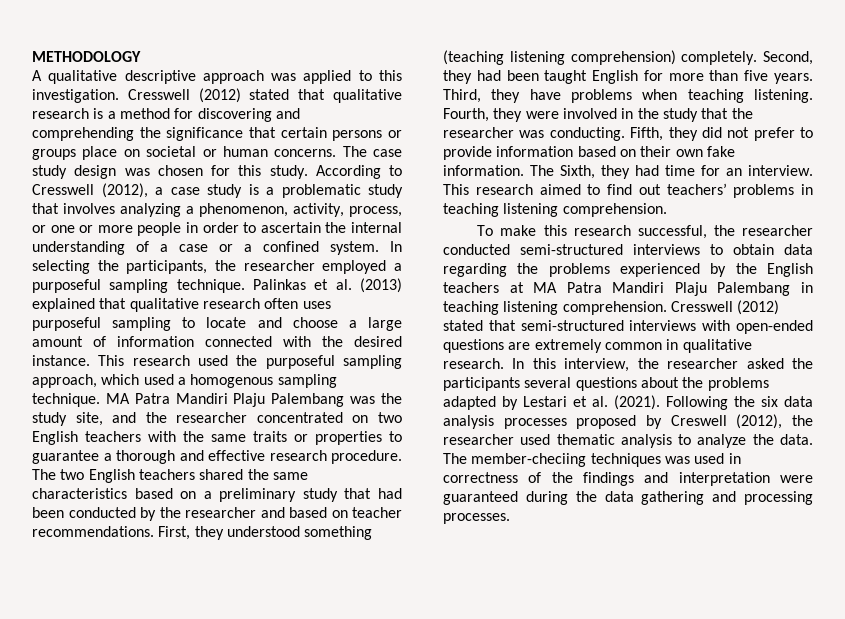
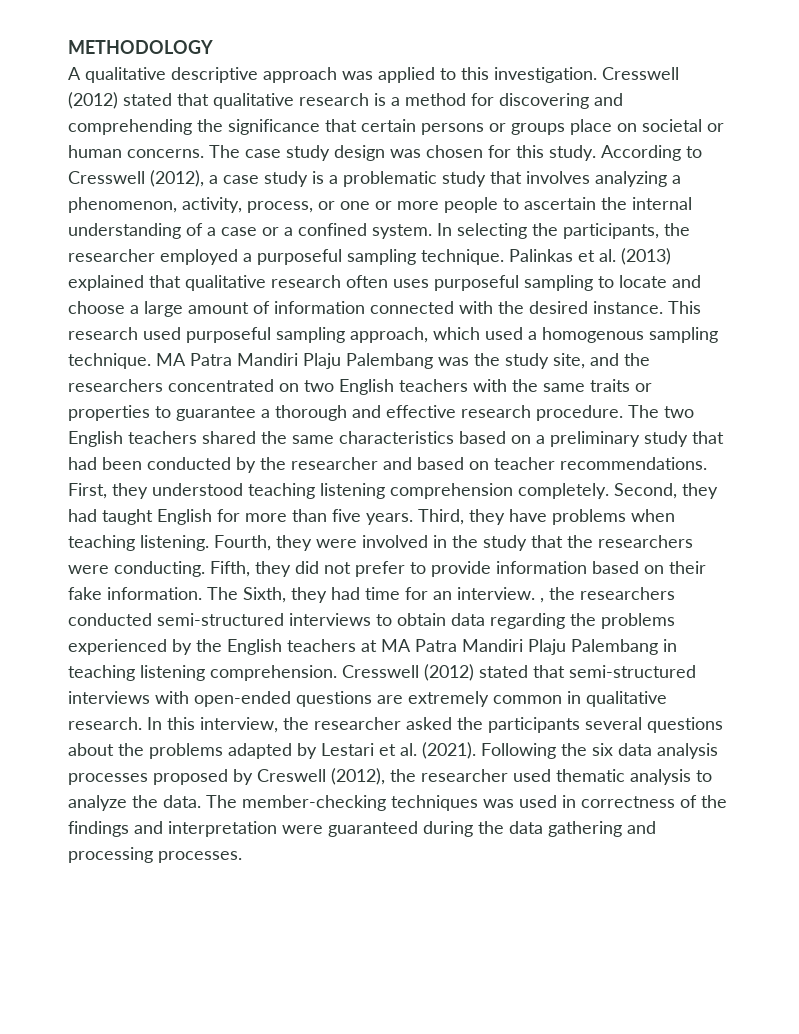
[186,222,239,233] in order -> (498, 205) none
[236,355,258,366] the -> (181, 333) none
[176,412,248,423] researcher -> [68,379,163,392] researchers
[304,526,373,540] [443,50,676,65] something (teaching listening comprehension) -> [248,483,513,499] teaching listening comprehension
[506,70,539,81] been -> (97, 515) none
[443,127,545,138] researcher was -> [598,535,693,548] [68,565,109,574] researchers were
[675,149,703,157] own -> (706, 567) none
[443,183,813,198] [443,203,667,217] [477,225,813,239] This research aimed to find out teachers’ problems in teaching listening comprehension. // To make this research successful, the researcher -> [540,587,675,603] , the researchers
[471,453,587,467] member-checiing -> [242,795,386,811] member-checking

